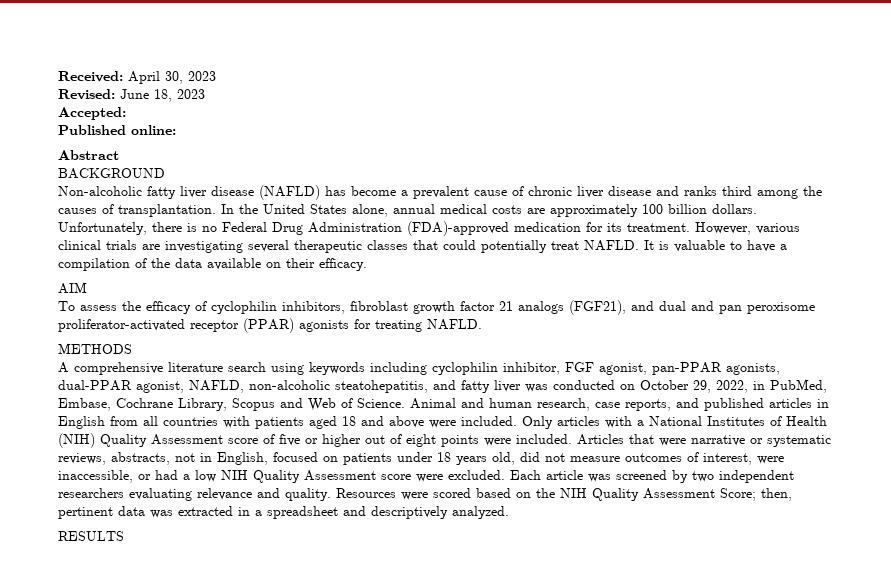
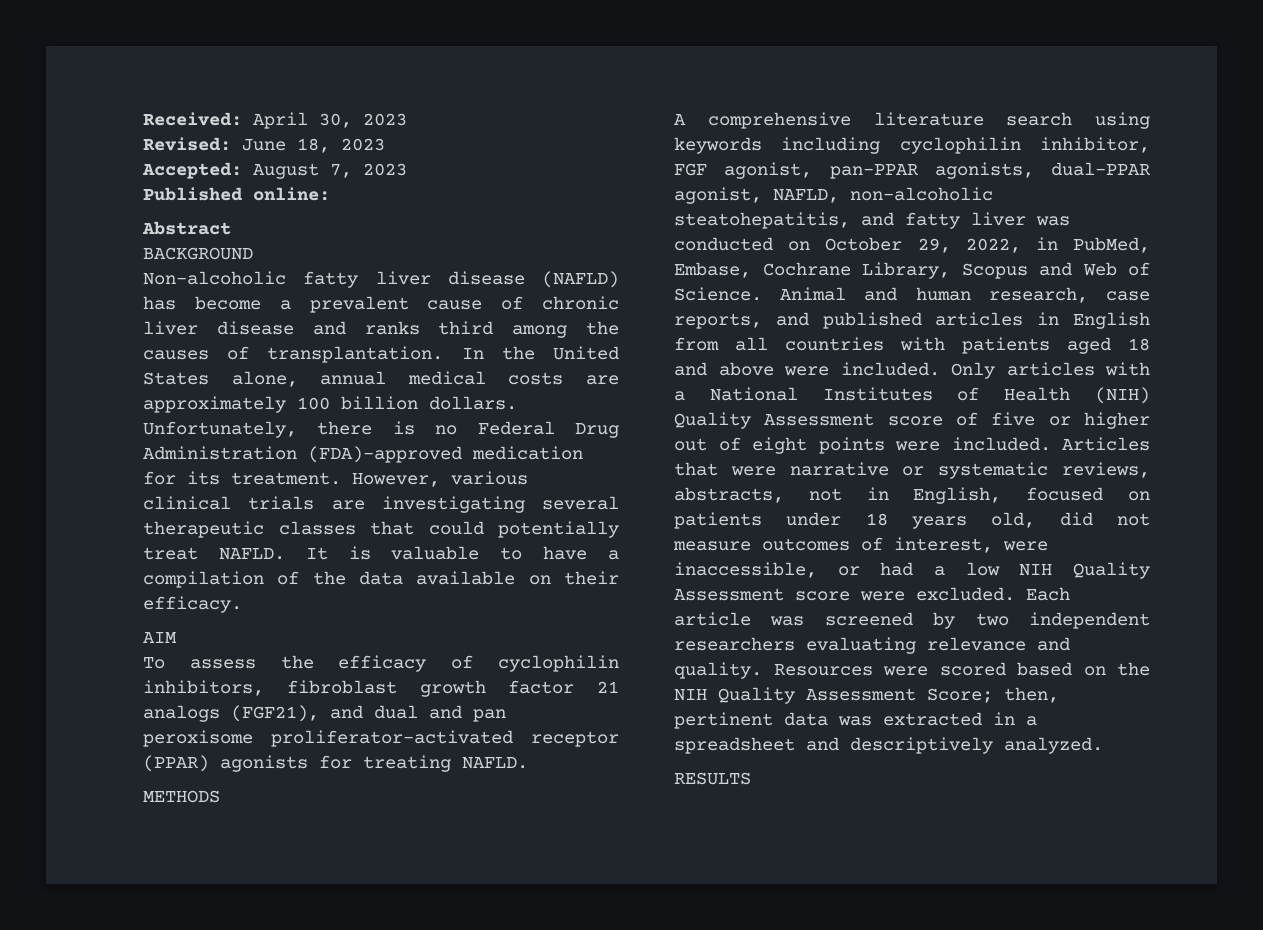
(126, 113) none -> [253,163,407,179] August 7, 2023

